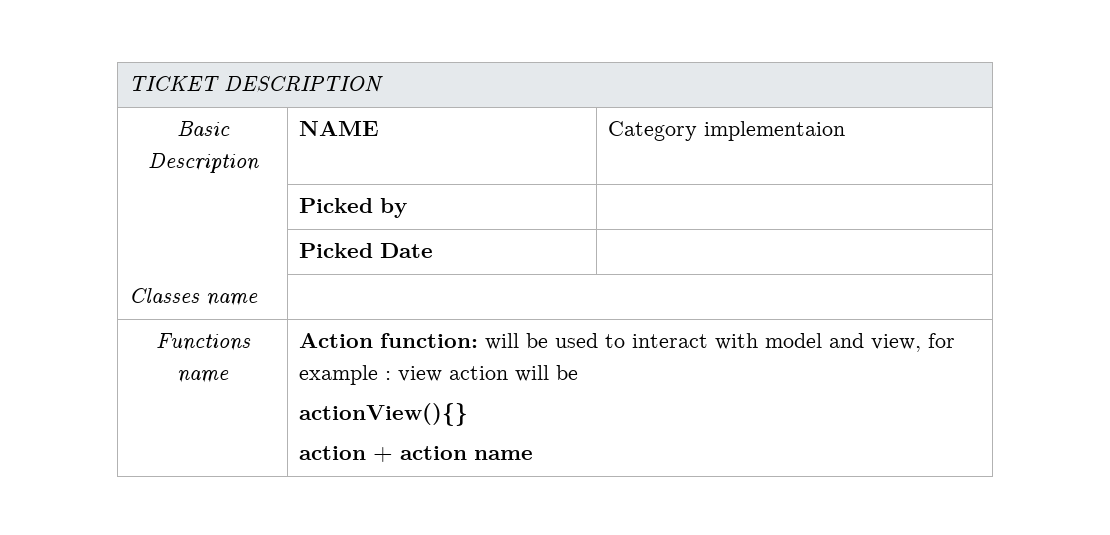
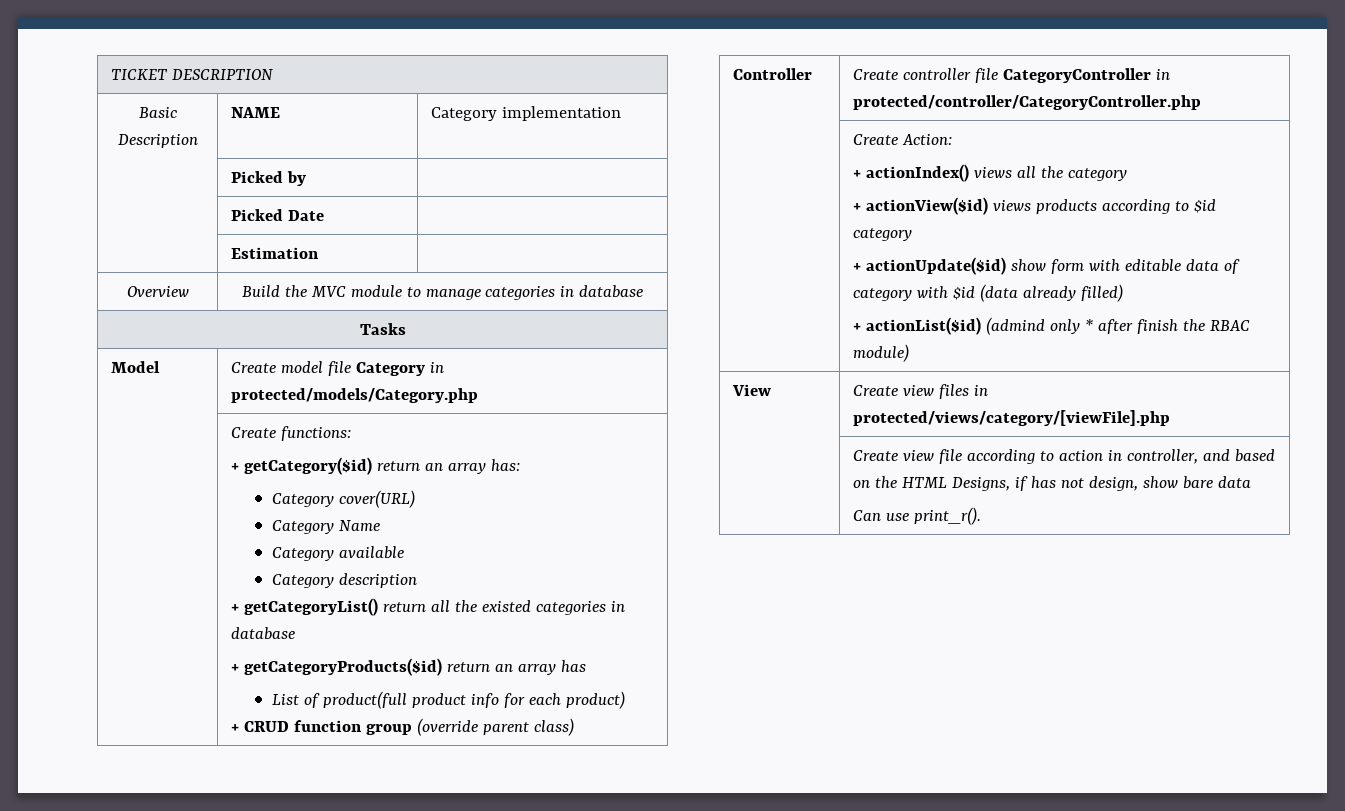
[703,121,845,141] implementaion -> [501,106,621,121] implementation
[128,288,258,306] [155,333,251,351] [177,370,229,383] [298,333,955,352] [298,365,578,385] [298,403,468,426] [298,446,533,462] Classes name | // Functions name | Action function: will be used to interact with model and view, for example : view action will be // actionView(){} // action + action name -> [230,247,319,259] [126,286,189,297] [241,285,644,300] [359,323,406,335] [110,361,160,373] [230,361,444,376] [230,388,478,403] [230,426,351,441] [230,457,520,475] [271,490,415,508] [271,520,380,534] [271,546,404,561] [271,573,417,588] [230,598,625,616] [230,627,295,640] [230,658,586,676] [271,691,625,709] [230,718,574,736] [732,68,812,80] [852,68,1170,83] [852,95,1201,110] [852,134,952,145] [852,164,1127,182] [852,197,1216,215] [852,228,912,241] [852,257,1240,275] [852,284,1123,302] [852,317,1250,335] [852,344,909,362] [731,384,771,396] [852,384,988,399] [852,410,1170,426] [852,449,1275,464] [852,476,1251,491] [852,507,981,525] | Estimation | // Overview | Build the MVC module to manage categories in database // Tasks // Model | Create model file Category in protected/models/Category.php // | Create functions: // + getCategory($id) return an array has: // Category cover(URL) // Category Name // Category available // Category description // + getCategoryList() return all the existed categories in database // + getCategoryProducts($id) return an array has // List of product(full product info for each product) // + CRUD function group (override parent class) // Controller | Create controller file CategoryController in protected/controller/CategoryController.php // | Create Action: // + actionIndex() views all the category // + actionView($id) views products according to $id category // + actionUpdate($id) show form with editable data of category with $id (data already filled) // + actionList($id) (admind only * after finish the RBAC module) // View | Create view files in protected/views/category/[viewFile].php // | Create view file according to action in controller, and based on the HTML Designs, if has not design, show bare data // Can use print_r().

